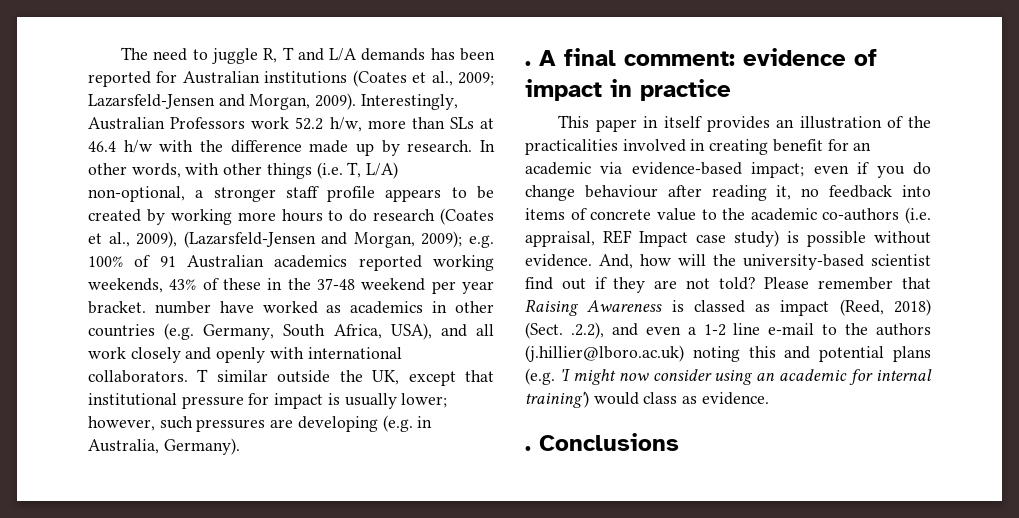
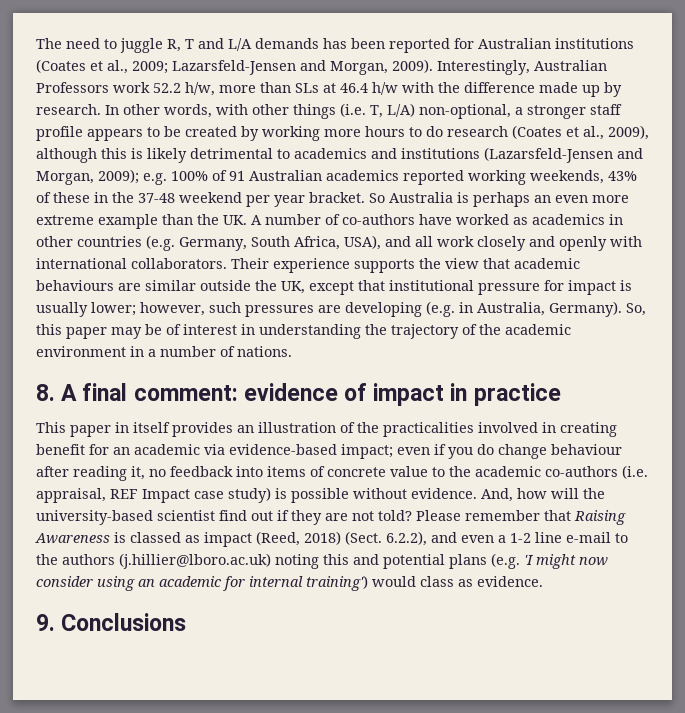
(178, 239) none -> [36,148,480,163] although this is likely detrimental to academics and institutions
[154,301,211,314] number -> [369,192,629,207] [36,214,415,229] So Australia is perhaps an even more extreme example than the UK. A number of co-authors
[197,369,209,382] T -> [231,258,580,273] [36,280,141,291] Their experience supports the view that academic behaviours are
[525,61,531,66] // . -> [626,303,646,316] [36,324,571,339] [36,346,292,357] [36,384,55,401] So, this paper may be of interest in understanding the trajectory of the academic environment in a number of nations. // 8.
[570,322,604,339] .2.2), -> [386,531,427,546] 6.2.2),
[525,446,531,451] . -> [36,614,55,631] 9.

